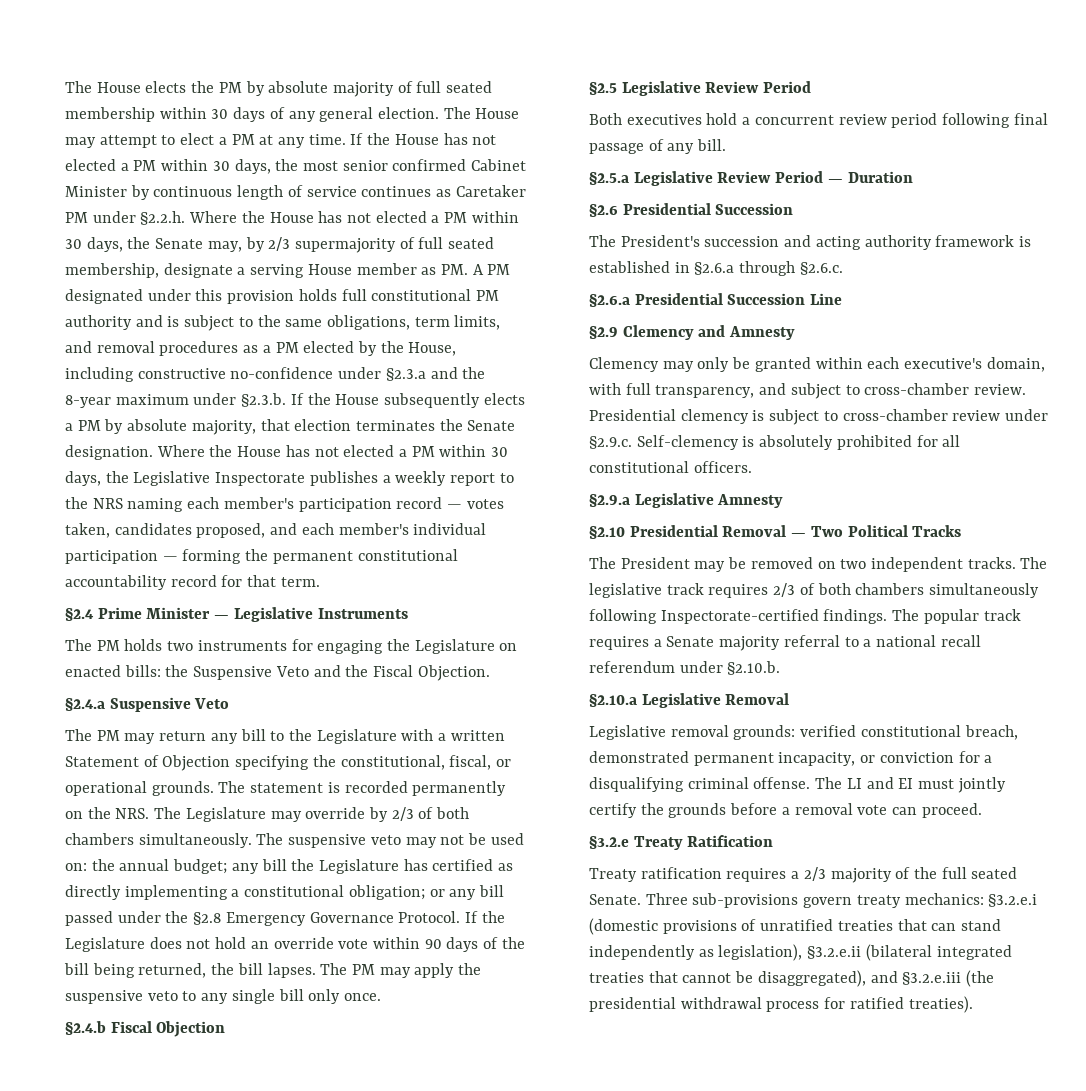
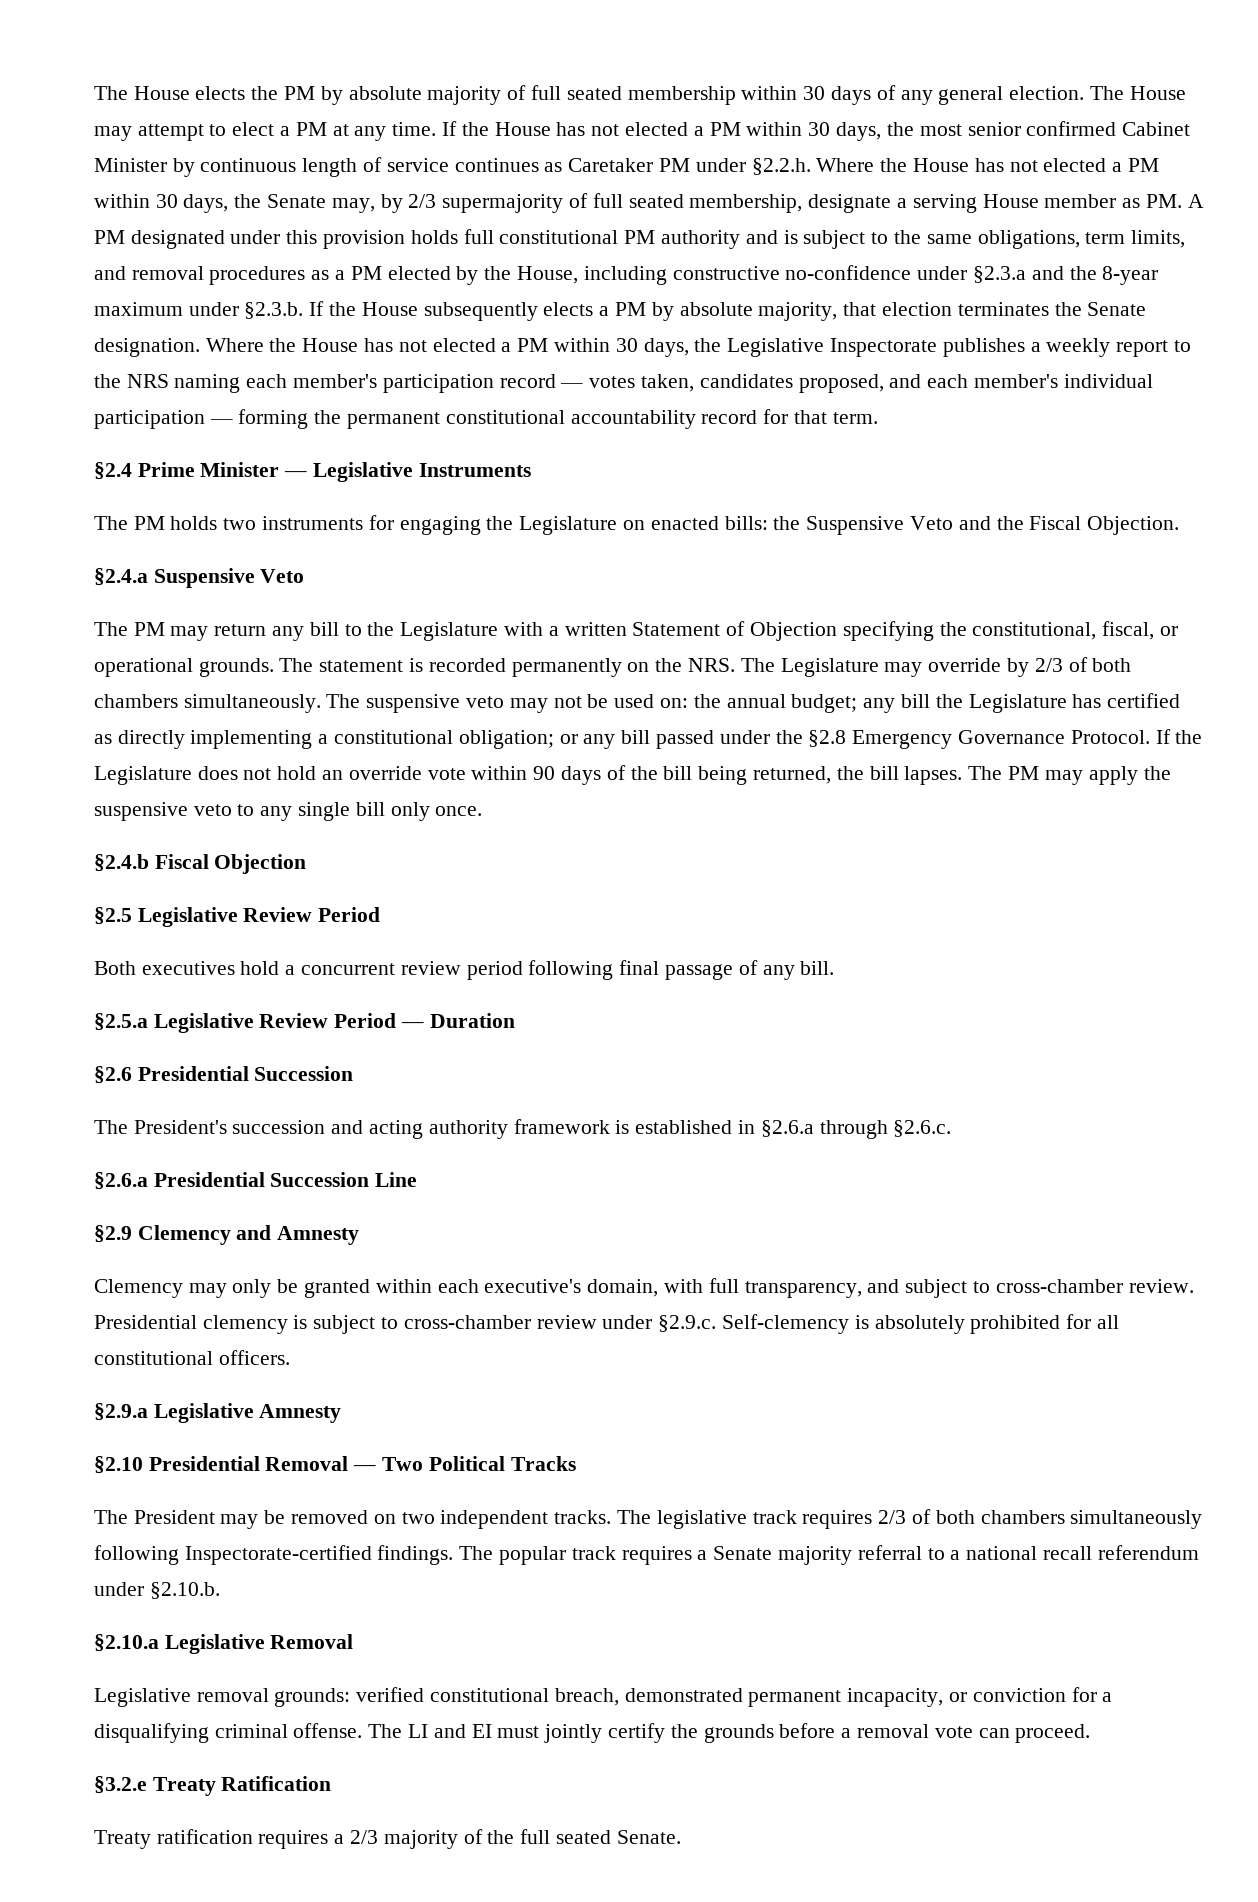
[645,893,1038,908] [588,918,1002,935] [588,944,1012,961] [588,970,995,987] [588,996,973,1013] Three sub-provisions govern treaty mechanics: §3.2.e.i (domestic provisions of unratified treaties that can stand independently as legislation), §3.2.e.ii (bilateral integrated treaties that cannot be disaggregated), and §3.2.e.iii (the presidential withdrawal process for ratified treaties). -> (681, 1837) none

